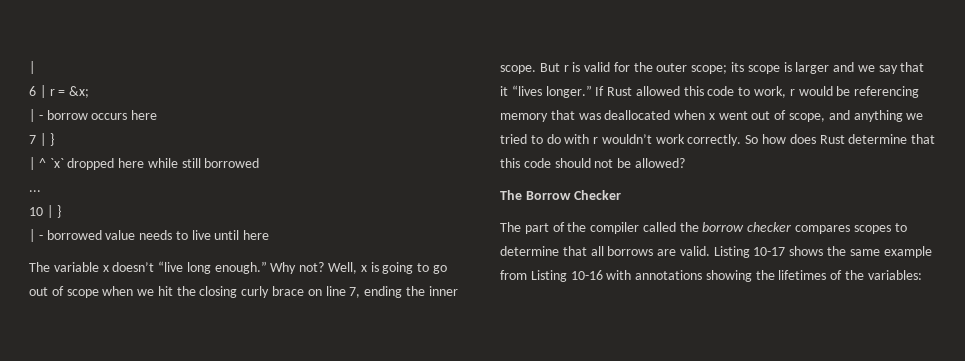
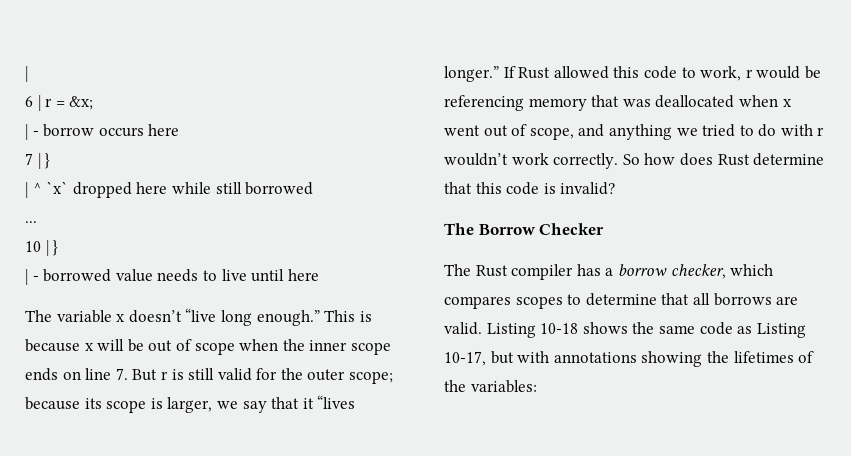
[270,262,447,274] [29,286,458,298] [500,65,536,74] Why not? Well, x is going to go out of scope when we hit the closing curly brace on line 7, ending the inner scope. -> [324,310,372,322] [25,339,391,355] [25,368,128,381] This is because x will be out of scope when the inner scope ends on line 7.
(581, 67) none -> [188,368,215,380] still
(728, 69) none -> [25,397,80,410] because
[795,62,855,74] larger and -> [167,397,213,413] larger,
[554,158,685,168] should not be allowed? -> [543,182,616,195] is invalid?
[524,222,792,234] part of the compiler called the borrow checker -> [475,264,774,280] Rust compiler has a borrow checker, which
[753,247,786,256] 10-17 -> [540,323,579,334] 10-18
[883,246,932,258] [500,270,603,282] example from Listing 10-16 -> [699,322,806,338] [444,351,514,366] code as Listing 10-17, but

